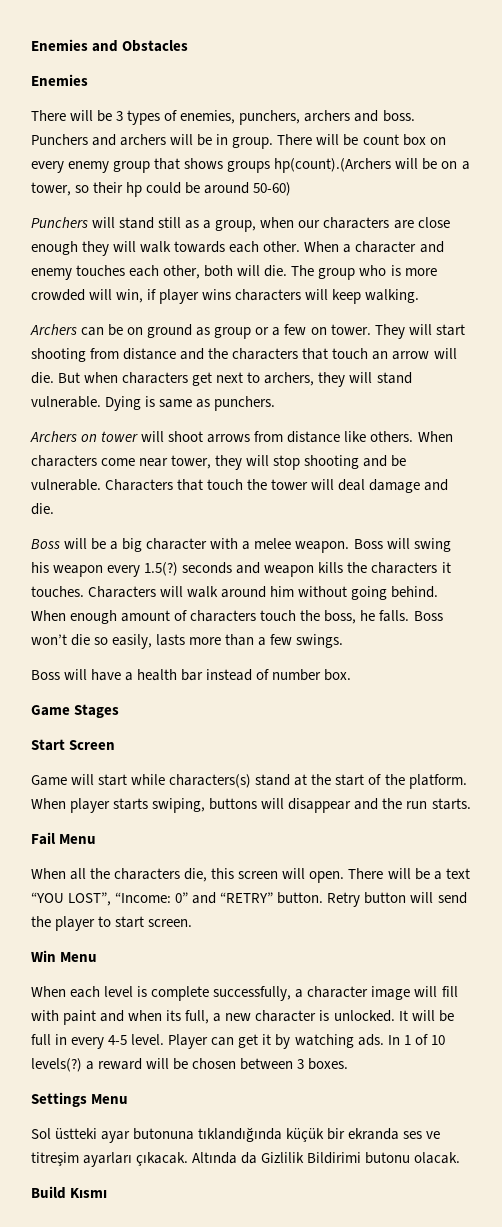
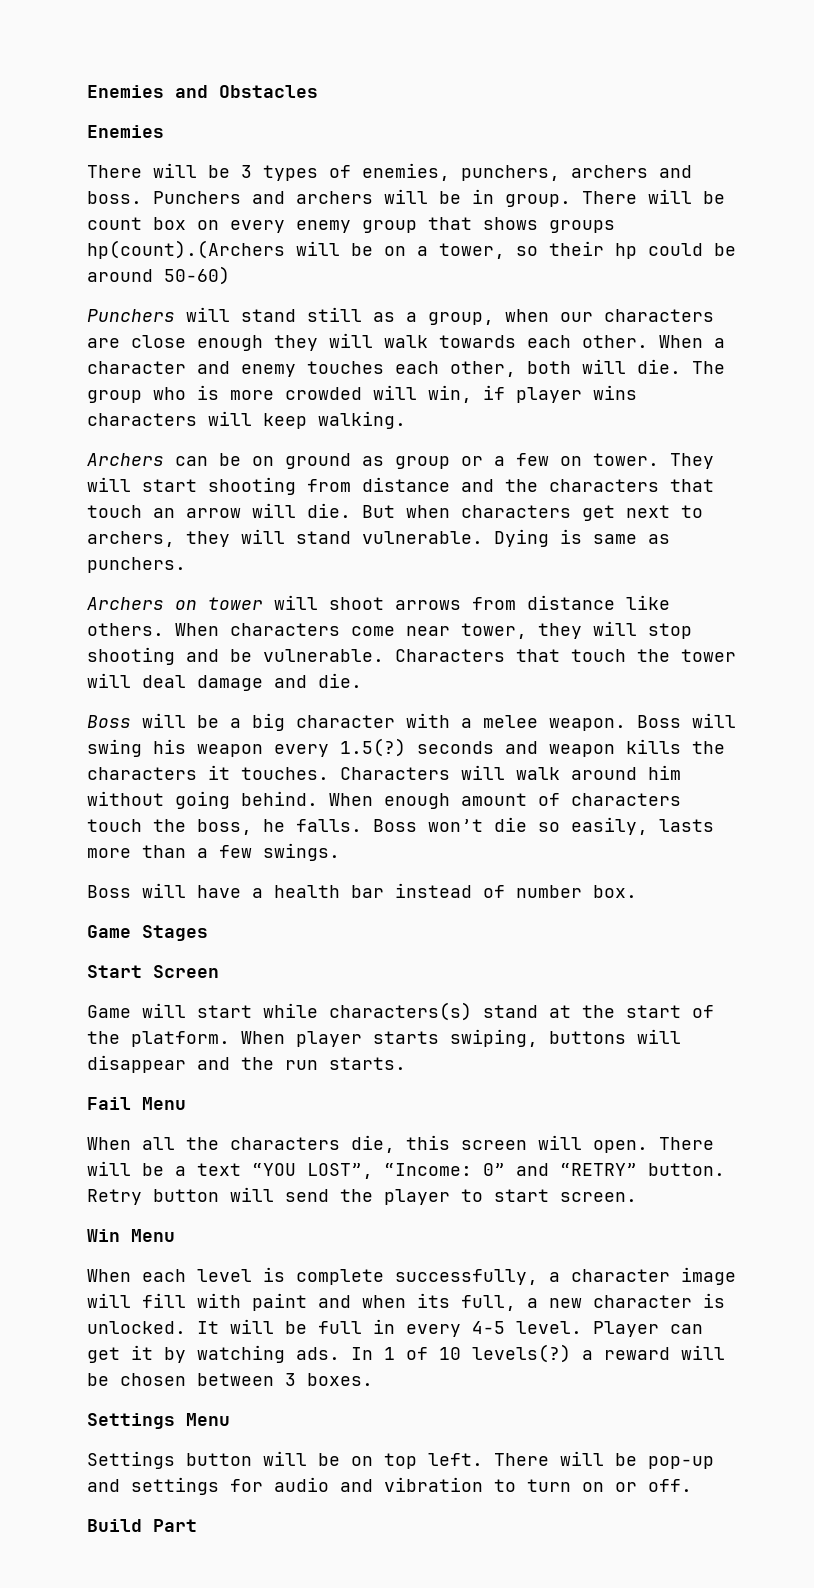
[31,1127,441,1143] [31,1152,461,1167] Sol üstteki ayar butonuna tıklandığında küçük bir ekranda ses ve titreşim ayarları çıkacak. Altında da Gizlilik Bildirimi butonu olacak. -> [87,1451,714,1469] [87,1477,692,1495] Settings button will be on top left. There will be pop-up and settings for audio and vibration to turn on or off.
[70,1188,108,1198] Kısmı -> [153,1519,197,1532] Part

